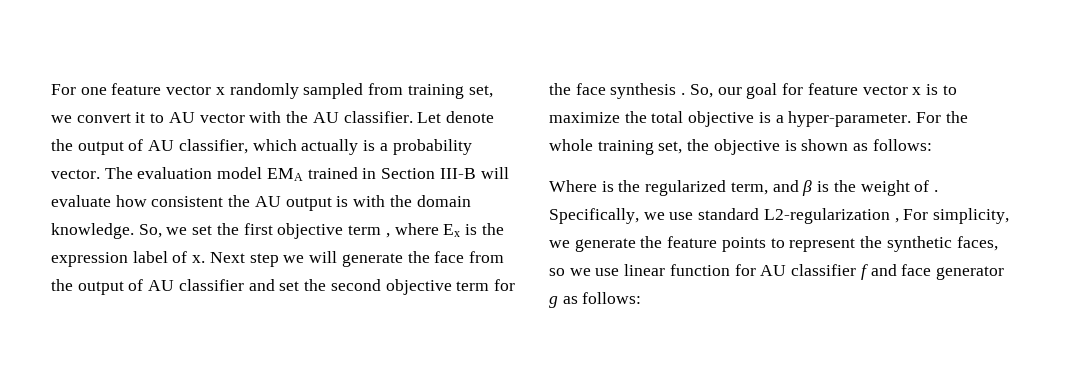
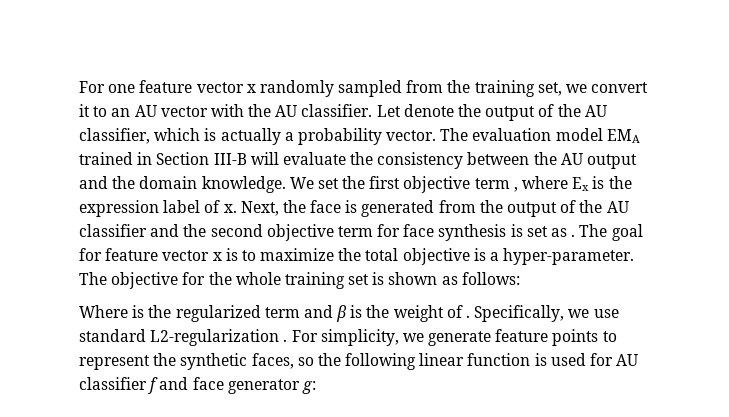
(404, 89) none -> [447,80,471,93] the
(165, 118) none -> [111,108,131,117] an
(144, 145) none -> [557,104,581,117] the
[301,139,376,155] actually is -> [204,128,281,145] is actually
[115,195,224,207] how consistent -> [350,152,530,169] the consistency between
[336,195,386,207] is with -> [79,176,108,189] and
[138,224,188,238] So, we -> [289,177,314,189] We
[209,251,465,267] Next step we will generate the face -> [240,200,435,217] Next, the face is generated
(144, 285) none -> [579,200,603,213] the
[279,281,300,291] set -> (180, 230) none
[549,83,571,95] the -> (401, 230) none
[681,84,742,98] . So, our -> [510,224,608,237] is set as . The
[916,111,968,123] [549,139,780,155] For the whole training set, the objective -> [79,272,370,289] The objective for the whole training set
[730,182,768,195] term, -> [264,307,300,318] term
[894,218,899,223] , -> [283,339,288,342] .
[640,236,663,248] the -> (492, 338) none
[569,264,730,276] we use linear function -> [317,353,586,370] the following linear function is used
[549,292,642,308] g as follows: -> [301,381,316,394] g:

